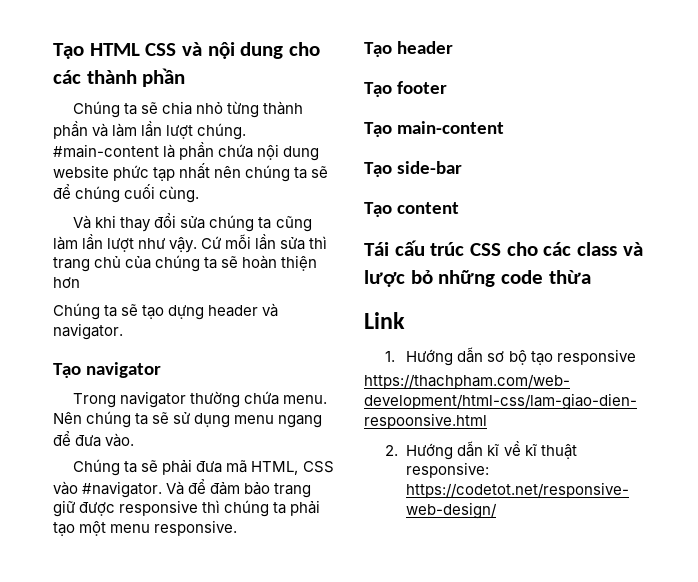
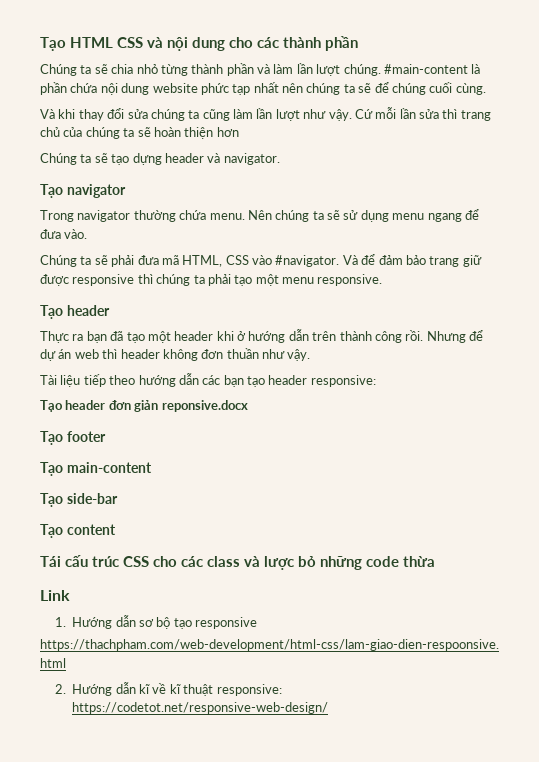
(454, 47) none -> [40,329,483,343] [40,348,311,361] [40,373,376,387] [40,400,248,412] // Thực ra bạn đã tạo một header khi ở hướng dẫn trên thành công rồi. Nhưng để dự án web thì header không đơn thuần như vậy. // Tài liệu tiếp theo hướng dẫn các bạn tạo header responsive: // Tạo header đơn giản reponsive.docx

